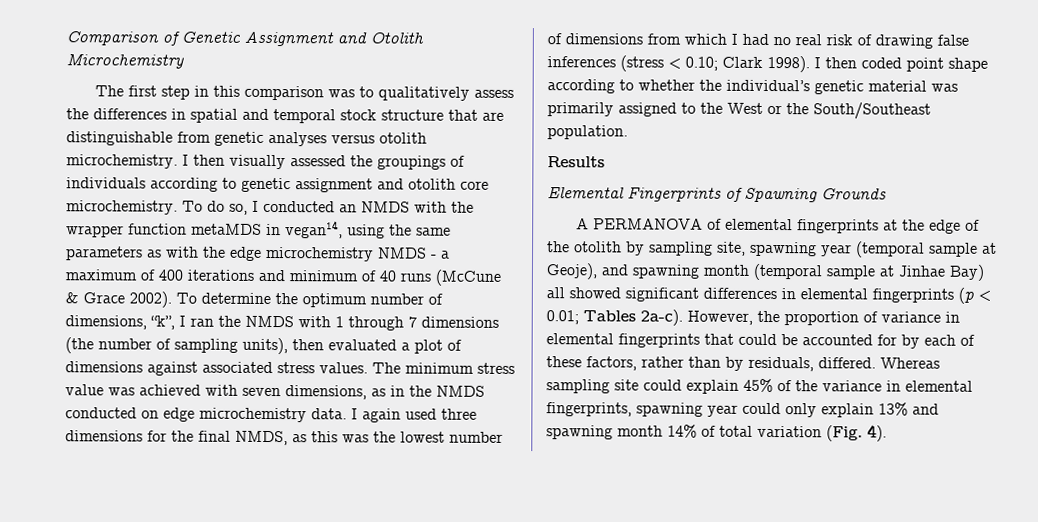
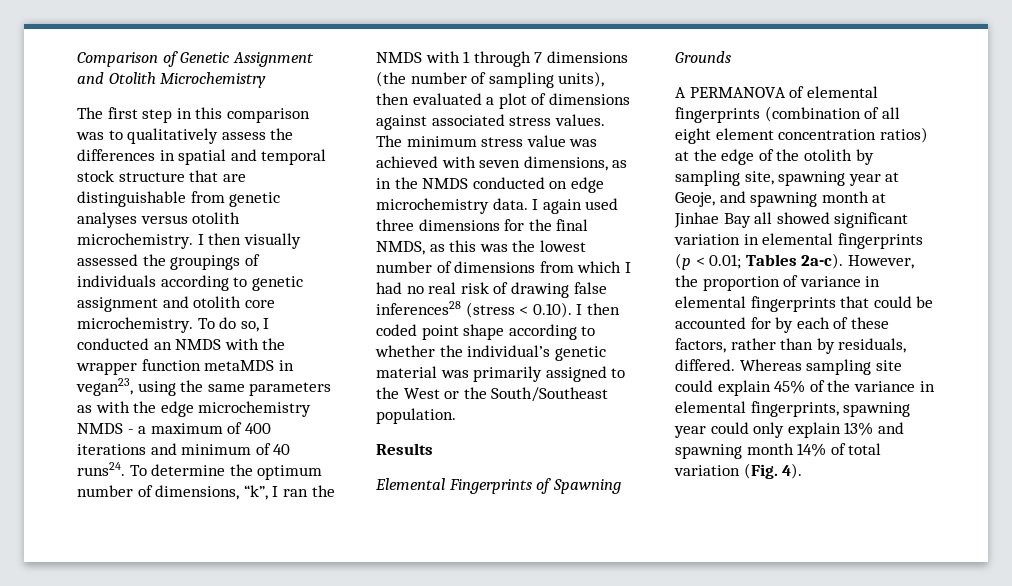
[285,220,343,239] vegan14, -> [76,378,133,396] vegan23,
[400,269,501,286] [65,291,172,308] runs (McCune & Grace 2002). -> [77,462,125,476] runs24.
[547,56,616,68] inferences -> [376,301,461,315] inferences28
[685,55,810,73] 0.10; Clark 1998). -> [532,302,572,318] 0.10).
(880, 226) none -> [764,106,900,122] [675,127,928,144] (combination of all eight element concentration ratios)
[856,241,997,258] [546,263,875,281] (temporal sample at Geoje), and spawning month (temporal sample -> [885,172,900,182] [675,191,869,207] at Geoje, and spawning month
[949,264,984,281] Bay) -> [723,213,751,228] Bay
[703,287,777,300] differences -> [674,234,740,245] variation

